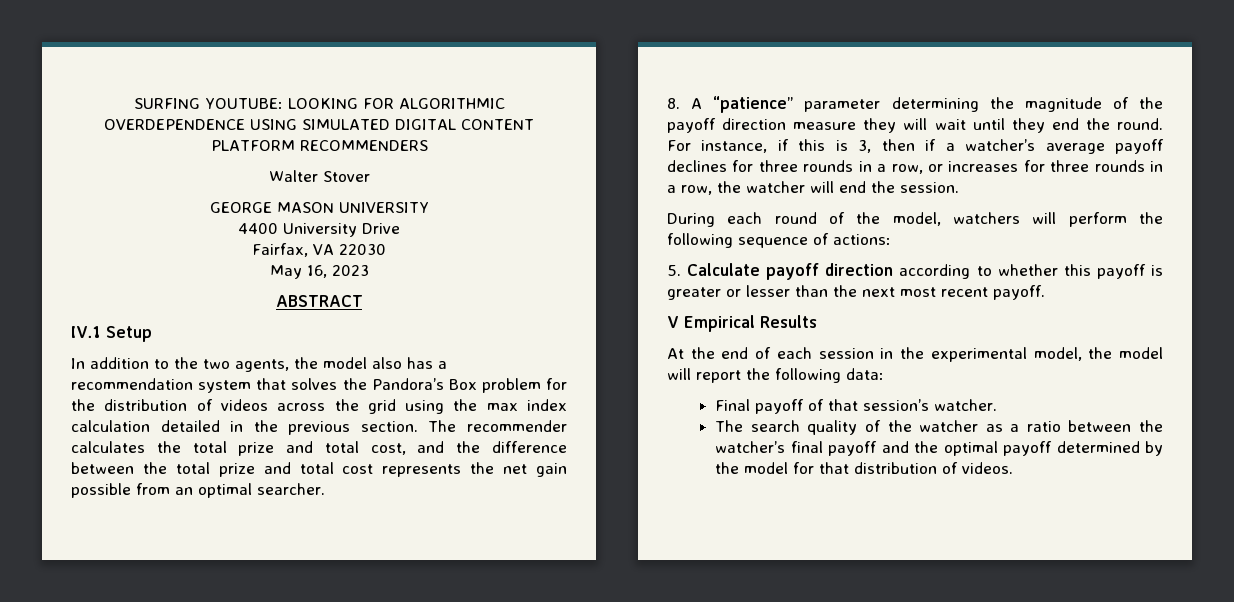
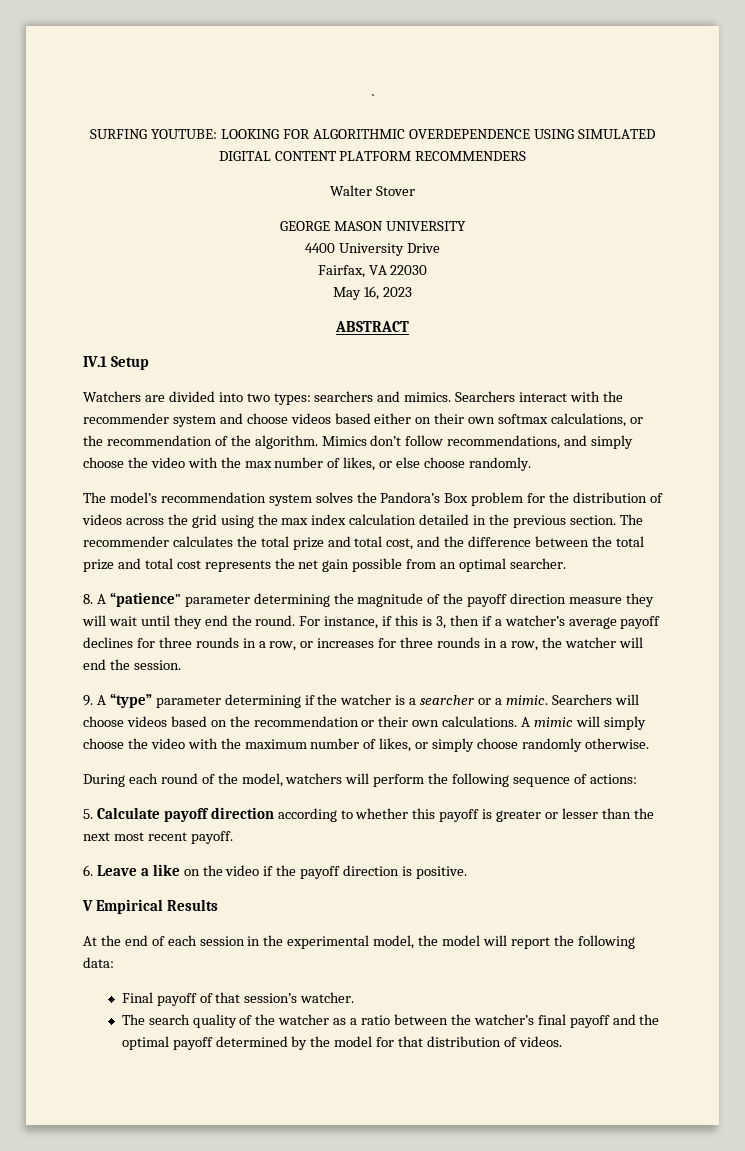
(133, 103) none -> [371,94,375,104] ` //
[71,357,447,372] In addition to the two agents, the model also has a -> [83,391,623,405] [83,413,643,427] [83,435,634,449] [83,457,531,471] [83,492,157,503] Watchers are divided into two types: searchers and mimics. Searchers interact with the recommender system and choose videos based either on their own softmax calculations, or the recommendation of the algorithm. Mimics don’t follow recommendations, and simply choose the video with the max number of likes, or else choose randomly. // The model’s
[256,378,287,390] that -> (312, 500) none
(959, 187) none -> [83,693,639,708] [83,716,646,730] [83,738,649,752] // 9. A “type” parameter determining if the watcher is a searcher or a mimic. Searchers will choose videos based on the recommendation or their own calculations. A mimic will simply choose the video with the maximum number of likes, or simply choose randomly otherwise.
(1045, 292) none -> [83,864,467,879] // 6. Leave a like on the video if the payoff direction is positive.

